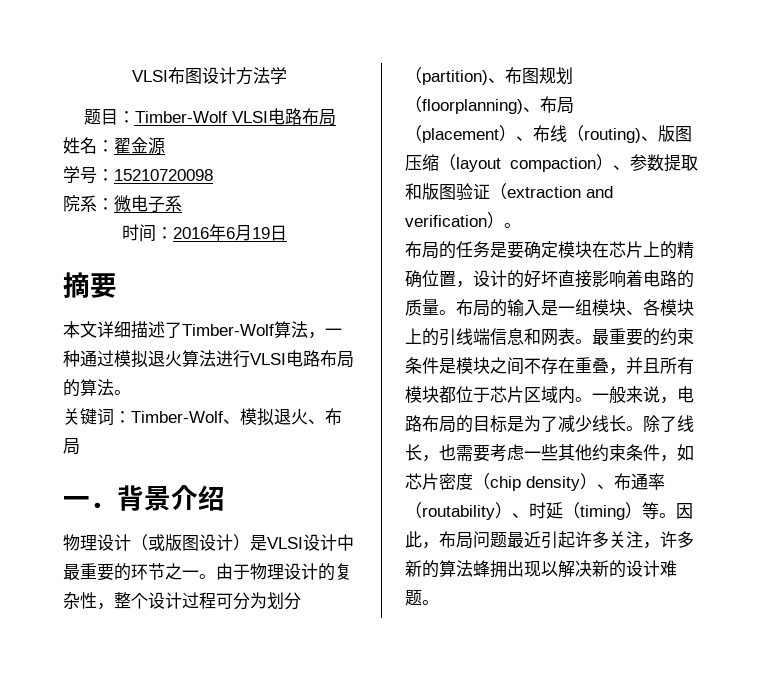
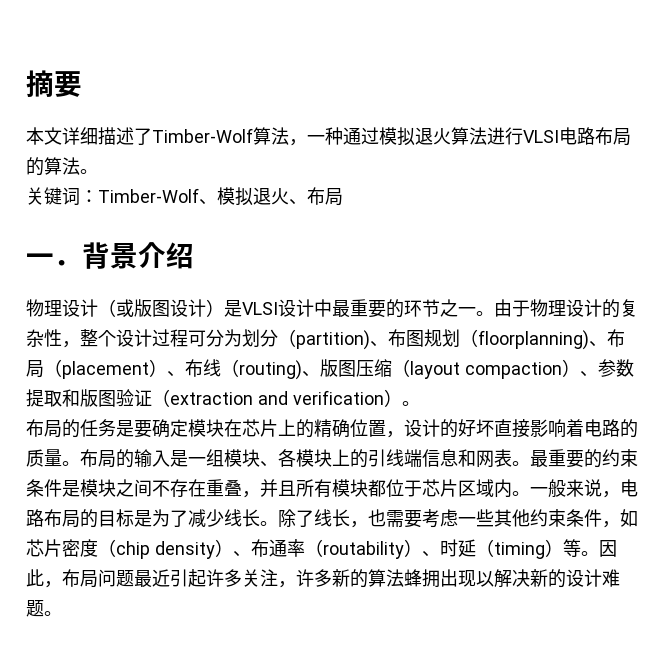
[132,67,287,85] [83,108,336,126] [63,137,165,155] [63,166,213,184] [63,195,182,213] [121,224,287,242] VLSI布图设计方法学 // 题目：Timber-Wolf VLSI电路布局 // 姓名：翟金源 // 学号：15210720098 // 院系：微电子系 // 时间：2016年6月19日 // -> (26, 83) none

